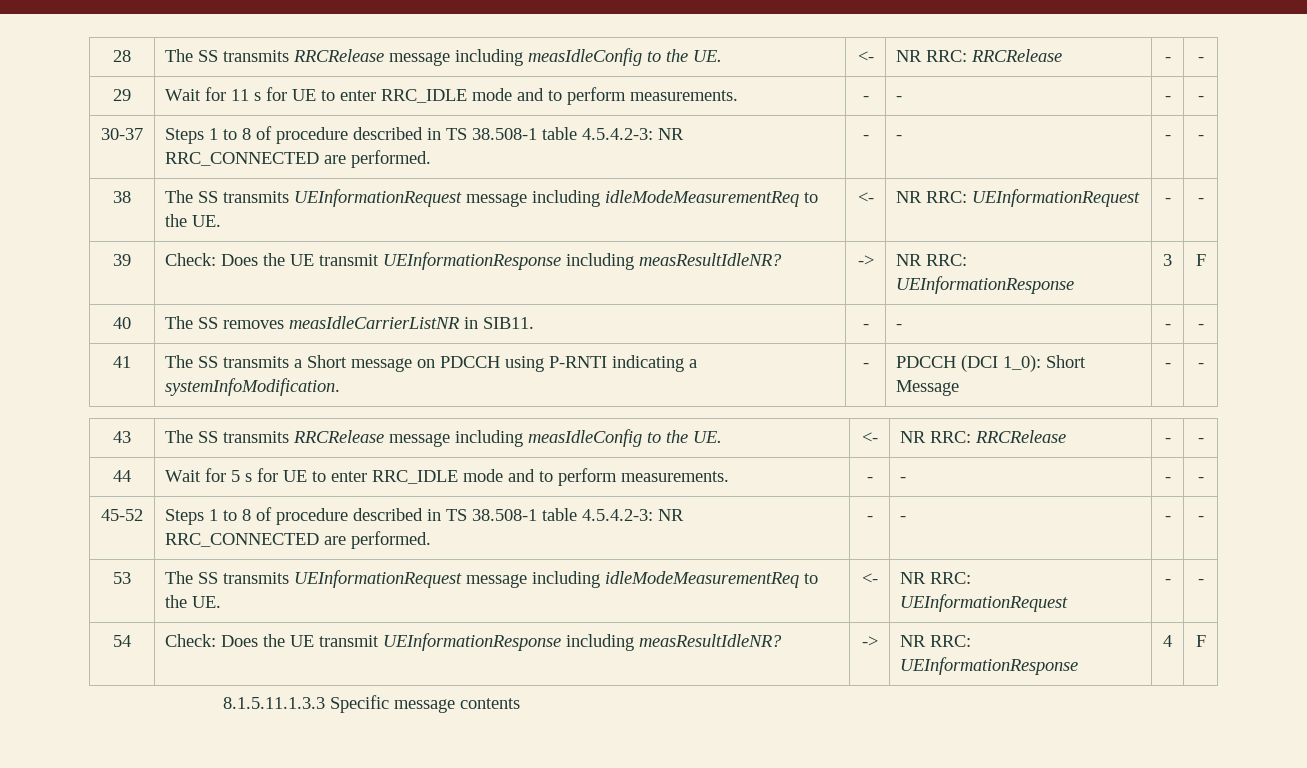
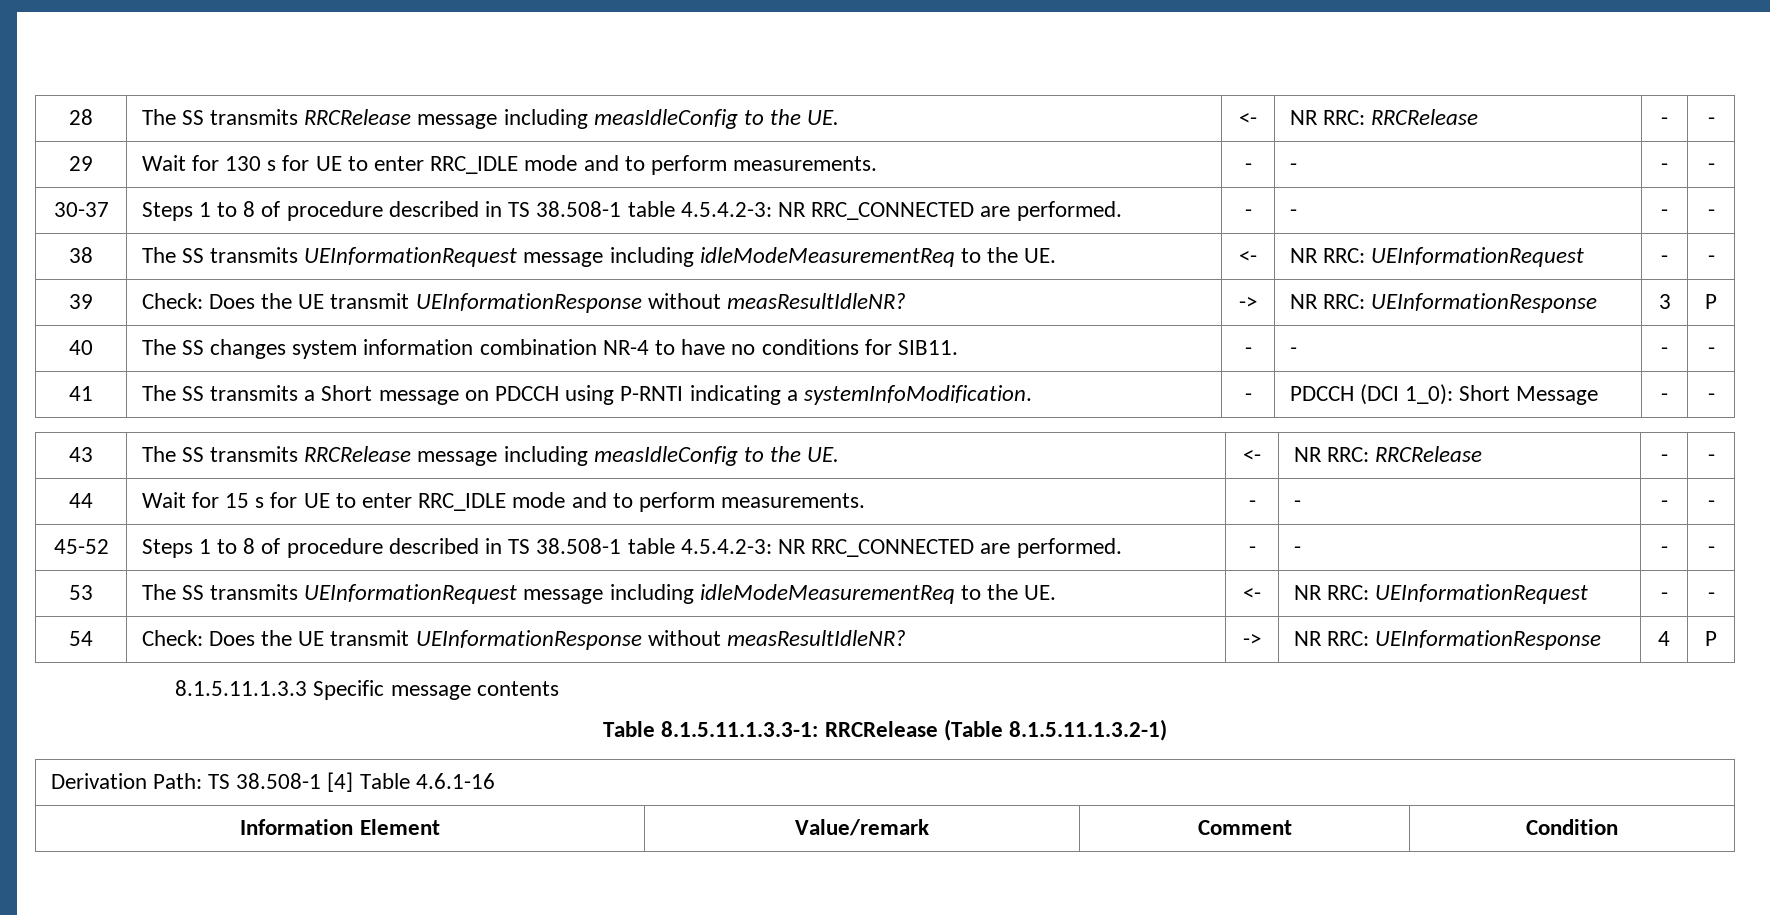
[231,89,250,101] 11 -> [224,156,261,171] 130
[566,253,635,270] including -> [647,293,721,309] without
[1195,254,1206,266] F -> [1705,294,1717,309] P
[223,316,479,329] removes measIdleCarrierListNR in -> [209,339,892,359] changes system information combination NR-4 to have no conditions for
[231,470,241,482] 5 -> [224,493,249,508] 15
[566,634,635,651] including -> [647,630,721,646] without
[1195,635,1206,647] F -> [1705,631,1717,646] P
(520, 703) none -> [603,719,1167,741] [50,772,495,792] [240,819,440,835] [795,819,929,836] [1197,820,1292,835] [1526,819,1618,835] // Table 8.1.5.11.1.3.3-1: RRCRelease (Table 8.1.5.11.1.3.2-1) // Derivation Path: TS 38.508-1 [4] Table 4.6.1-16 // Information Element | Value/remark | Comment | Condition

